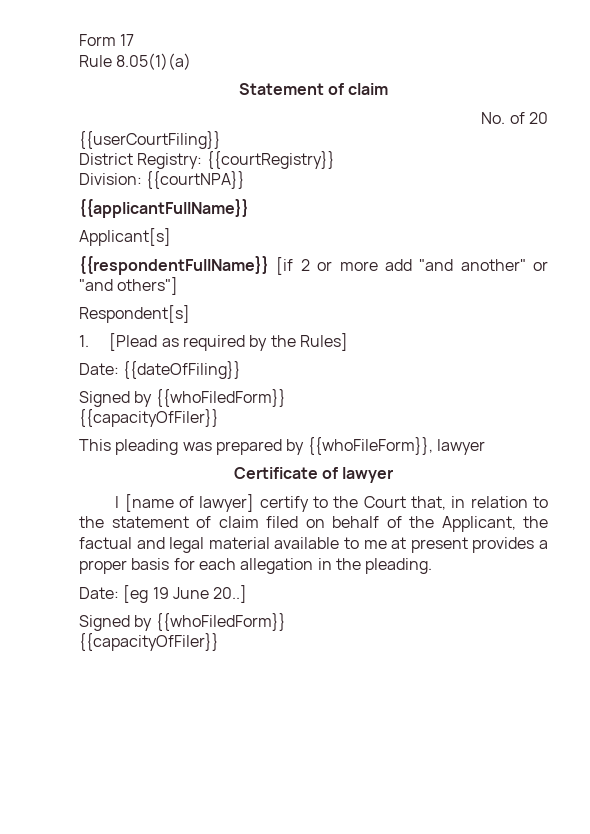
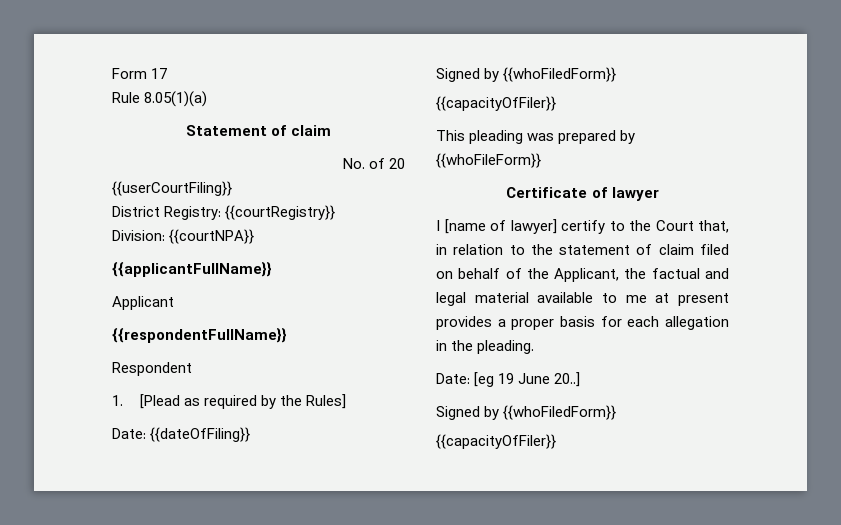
[79,228,171,246] Applicant[s] -> [112,296,174,310] Applicant
[276,257,548,275] [79,277,179,295] [79,305,190,323] [if 2 or more add "and another" or "and others"] // Respondent[s] -> [112,362,192,376] // Respondent
[307,437,485,455] {{whoFileForm}}, lawyer -> [436,153,541,168] {{whoFileForm}}

